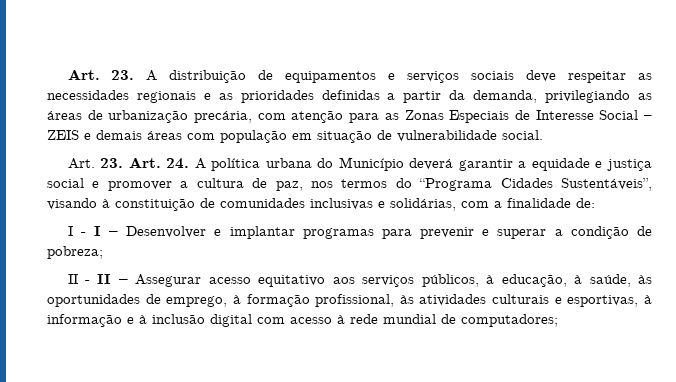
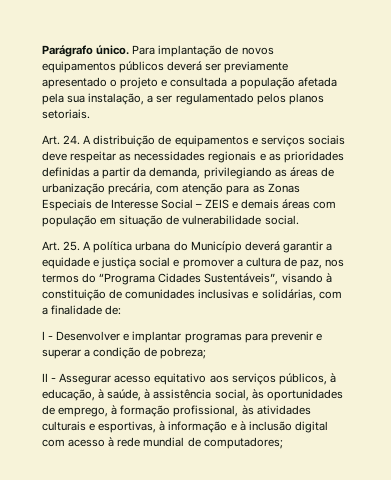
[67,69,135,80] Art. 23. -> [42,45,274,57] [42,61,289,73] [42,77,337,89] [42,93,324,105] [42,109,90,119] [42,135,81,145] Parágrafo único. Para implantação de novos equipamentos públicos deverá ser previamente apresentado o projeto e consultada a população afetada pela sua instalação, a ser regulamentado pelos planos setoriais. // Art. 24.
[100,157,190,169] 23. Art. 24. -> [63,241,81,251] 25.
[93,226,119,236] I – -> (54, 338) none
[97,274,128,284] II – -> (57, 380) none
(631, 280) none -> [144,389,249,401] à assistência social,

